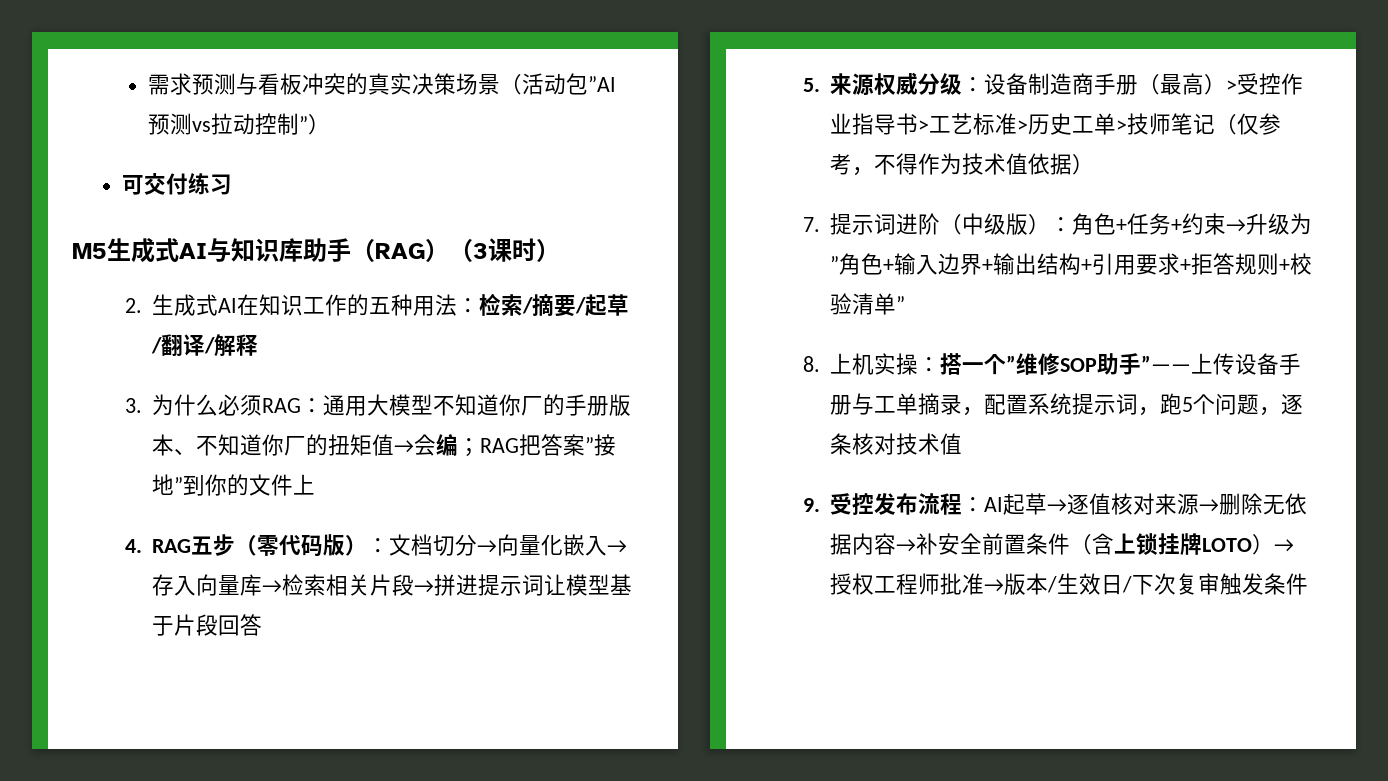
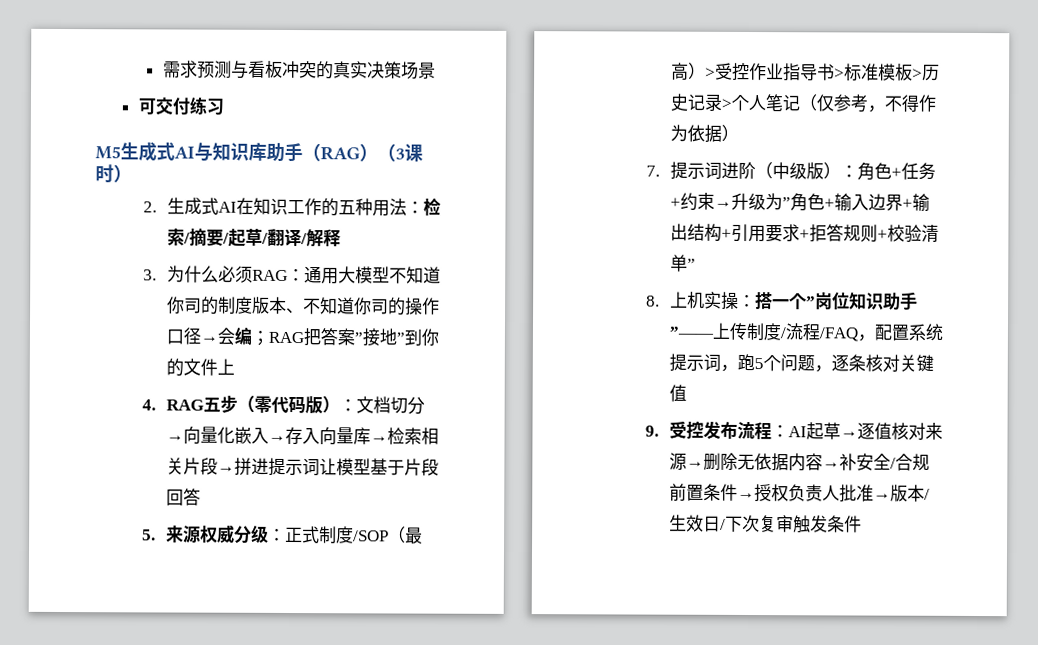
[500,73,617,95] [148,113,331,135] （活动包”AI预测vs拉动控制”） -> (436, 70) none
[521,394,610,416] 厂的手册 -> [183,296,253,315] 司的制度
[284,434,395,456] 厂的扭矩值 -> [370,297,440,316] [165,327,201,345] 司的操作口径
[984,73,1139,95] 设备制造商手册 -> [284,526,389,544] 正式制度/SOP
[929,113,1172,135] 工艺标准>历史工单>技师 -> [843,63,940,82] [669,93,766,112] 标准模板>历史记录>个人
[962,153,1029,175] 技术值 -> (688, 133) none
[1016,353,1098,375] 维修SOP -> [814,292,884,310] 岗位知识
[1235,353,1302,375] [830,393,963,415] 设备手册与工单摘录 -> [745,322,858,342] 制度/流程/FAQ
[896,433,941,455] 技术 -> [898,354,934,372] 关键
[982,533,1275,555] 前置条件（含上锁挂牌LOTO） -> [889,453,930,471] [668,483,738,502] /合规前置条件
[874,573,941,595] 工程师 -> [787,484,840,502] 负责人

